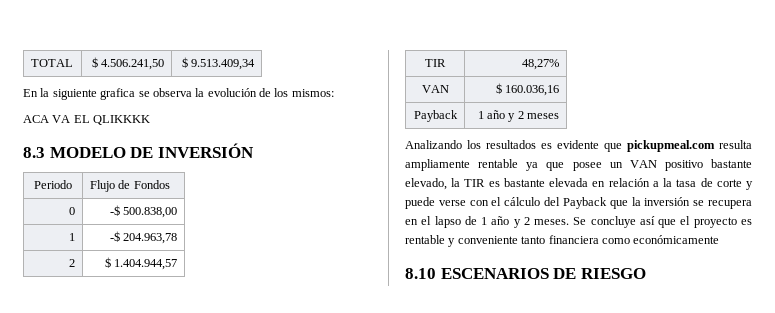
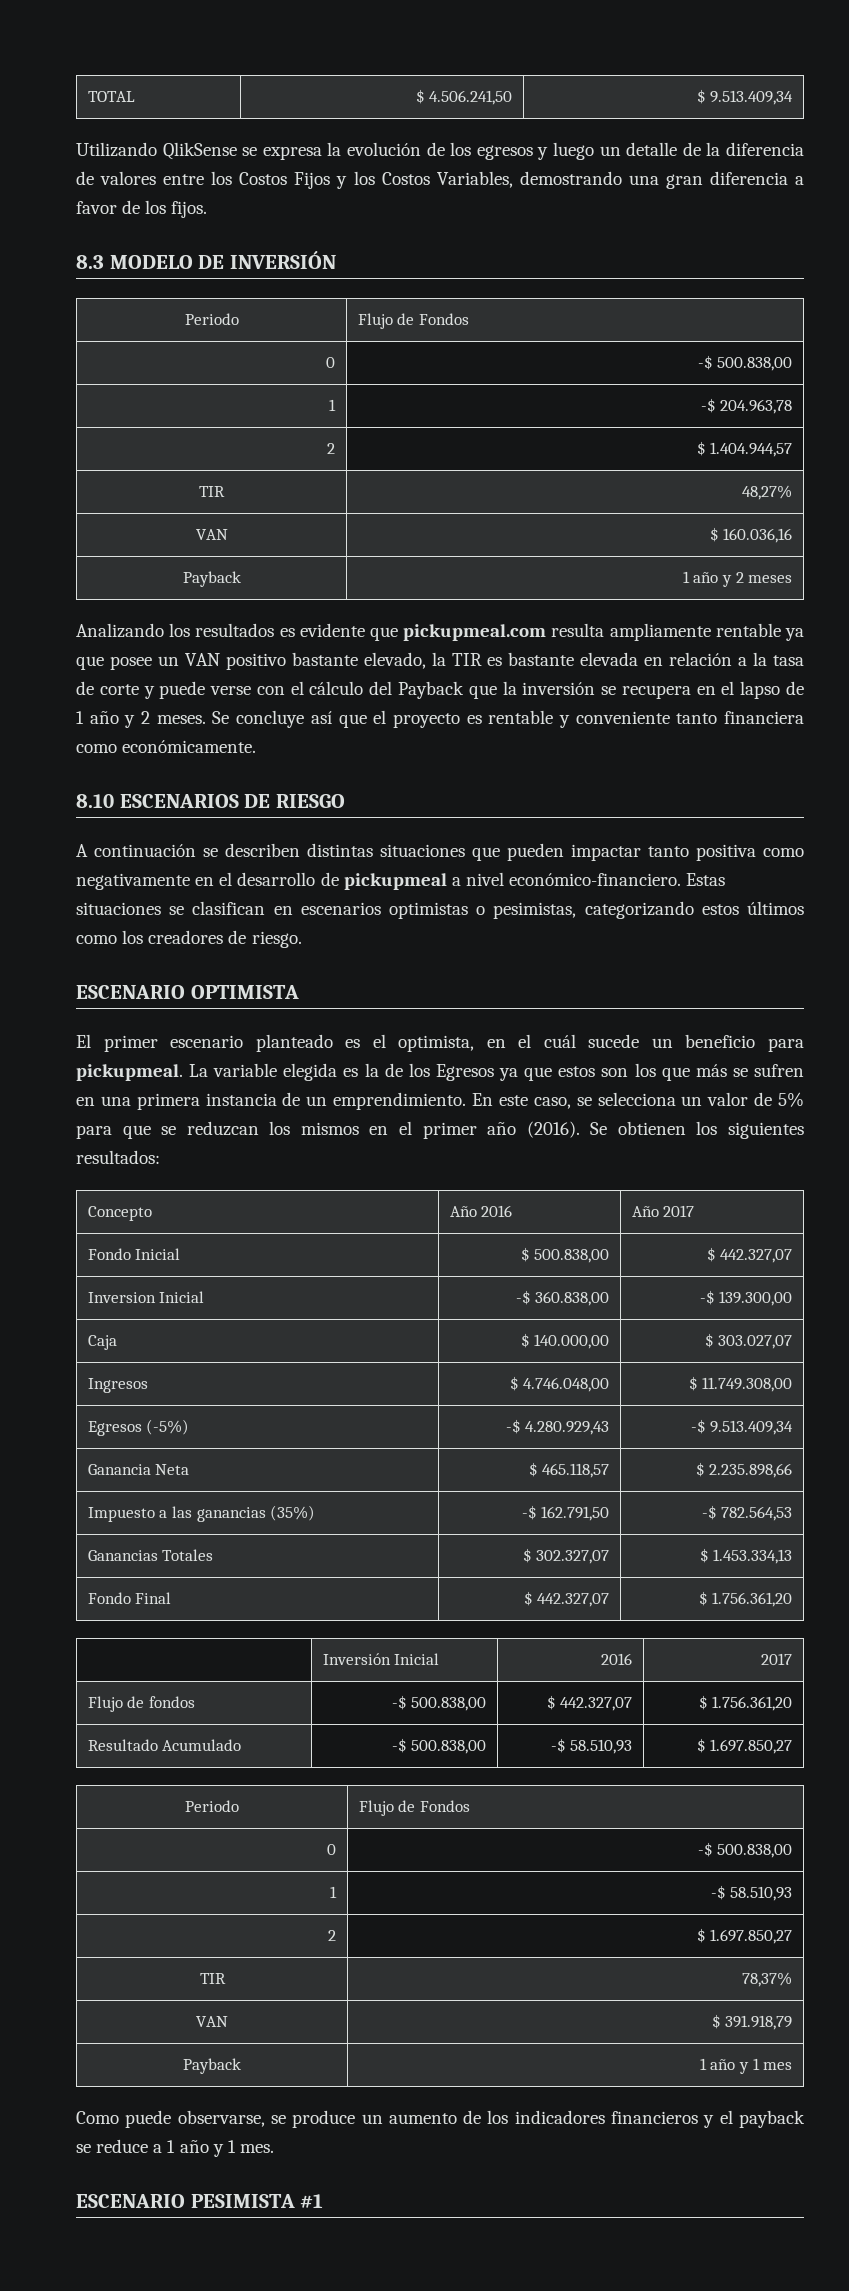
[23,88,334,100] [23,115,151,125] En la siguiente grafica se observa la evolución de los mismos: // ACA VA EL QLIKKKK -> [76,142,805,160] [76,171,804,189] [76,200,208,218] Utilizando QlikSense se expresa la evolución de los egresos y luego un detalle de la diferencia de valores entre los Costos Fijos y los Costos Variables, demostrando una gran diferencia a favor de los fijos.
[633,235,720,244] económicamente -> [122,740,257,753] económicamente.
(646, 273) none -> [76,843,804,861] [76,872,726,890] [76,901,805,919] [76,930,302,948] [76,985,299,999] [76,1034,805,1052] [76,1063,805,1081] [76,1092,805,1110] [76,1121,804,1139] [76,1150,160,1164] [87,1206,152,1221] [449,1205,513,1217] [631,1205,695,1217] [87,1248,181,1260] [520,1247,610,1263] [706,1247,793,1263] [87,1291,205,1303] [515,1290,610,1306] [699,1290,793,1306] [87,1335,117,1350] [520,1333,610,1349] [704,1333,793,1349] [87,1378,148,1393] [509,1376,610,1392] [688,1376,793,1392] [87,1419,190,1436] [505,1419,610,1435] [690,1419,794,1435] [87,1464,190,1475] [528,1462,610,1478] [695,1462,793,1478] [87,1505,316,1522] [521,1505,610,1521] [701,1505,793,1521] [87,1549,214,1561] [522,1548,610,1564] [699,1548,793,1564] [87,1592,172,1604] [523,1591,610,1607] [698,1591,793,1607] [322,1653,440,1665] [601,1653,633,1665] [761,1653,793,1665] [87,1696,196,1712] [391,1695,487,1711] [546,1695,633,1711] [698,1695,793,1711] [87,1739,242,1751] [391,1738,487,1754] [550,1738,633,1754] [696,1738,793,1754] [185,1800,239,1812] [358,1800,471,1816] [327,1844,337,1855] [697,1842,793,1858] [330,1886,338,1898] [710,1885,793,1901] [328,1930,337,1941] [696,1928,793,1944] [199,1973,226,1984] [742,1972,793,1987] [196,2016,228,2027] [711,2014,793,2030] [183,2058,241,2074] [699,2058,793,2074] [76,2110,805,2128] [76,2139,274,2157] [76,2194,324,2208] // A continuación se describen distintas situaciones que pueden impactar tanto positiva como negativamente en el desarrollo de pickupmeal a nivel económico-financiero. Estas situaciones se clasifican en escenarios optimistas o pesimistas, categorizando estos últimos como los creadores de riesgo. // ESCENARIO OPTIMISTA // El primer escenario planteado es el optimista, en el cuál sucede un beneficio para pickupmeal. La variable elegida es la de los Egresos ya que estos son los que más se sufren en una primera instancia de un emprendimiento. En este caso, se selecciona un valor de 5% para que se reduzcan los mismos en el primer año (2016). Se obtienen los siguientes resultados: // Concepto | Año 2016 | Año 2017 // Fondo Inicial | $ 500.838,00 | $ 442.327,07 // Inversion Inicial | -$ 360.838,00 | -$ 139.300,00 // Caja | $ 140.000,00 | $ 303.027,07 // Ingresos | $ 4.746.048,00 | $ 11.749.308,00 // Egresos (-5%) | -$ 4.280.929,43 | -$ 9.513.409,34 // Ganancia Neta | $ 465.118,57 | $ 2.235.898,66 // Impuesto a las ganancias (35%) | -$ 162.791,50 | -$ 782.564,53 // Ganancias Totales | $ 302.327,07 | $ 1.453.334,13 // Fondo Final | $ 442.327,07 | $ 1.756.361,20 // | Inversión Inicial | 2016 | 2017 // Flujo de fondos | -$ 500.838,00 | $ 442.327,07 | $ 1.756.361,20 // Resultado Acumulado | -$ 500.838,00 | -$ 58.510,93 | $ 1.697.850,27 // Periodo | Flujo de Fondos // 0 | -$ 500.838,00 // 1 | -$ 58.510,93 // 2 | $ 1.697.850,27 // TIR | 78,37% // VAN | $ 391.918,79 // Payback | 1 año y 1 mes // Como puede observarse, se produce un aumento de los indicadores financieros y el payback se reduce a 1 año y 1 mes. // ESCENARIO PESIMISTA #1

